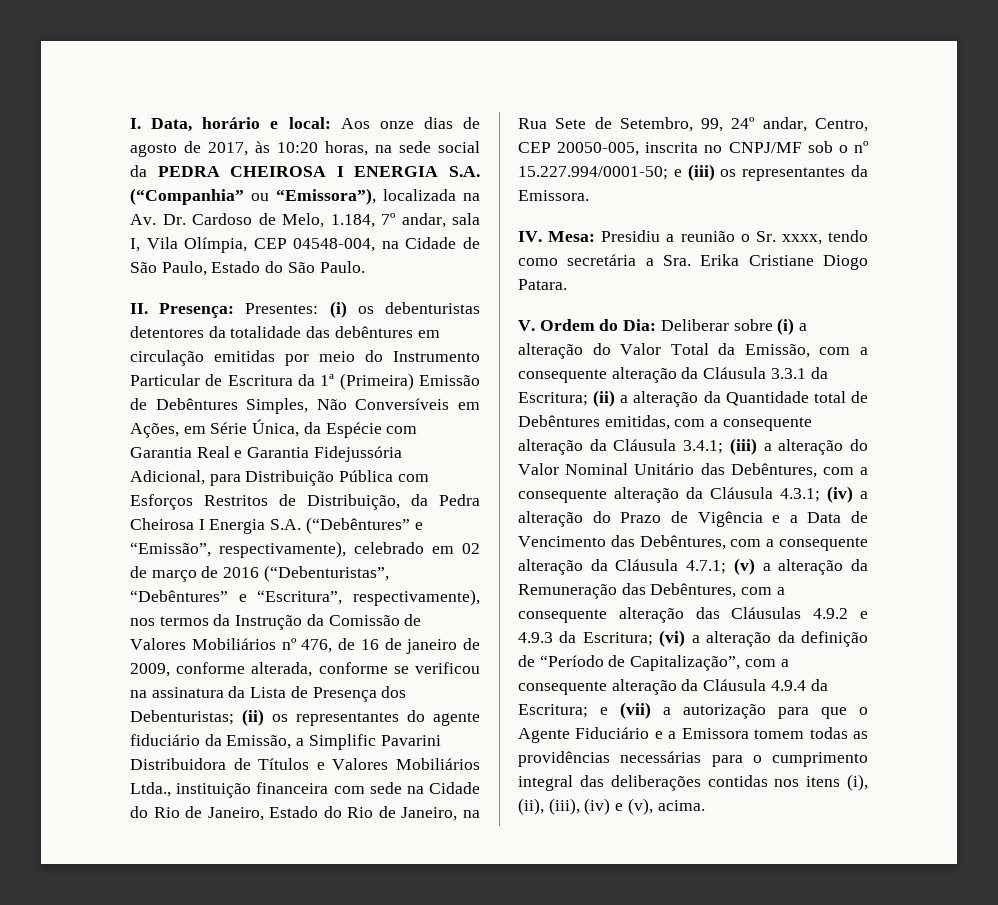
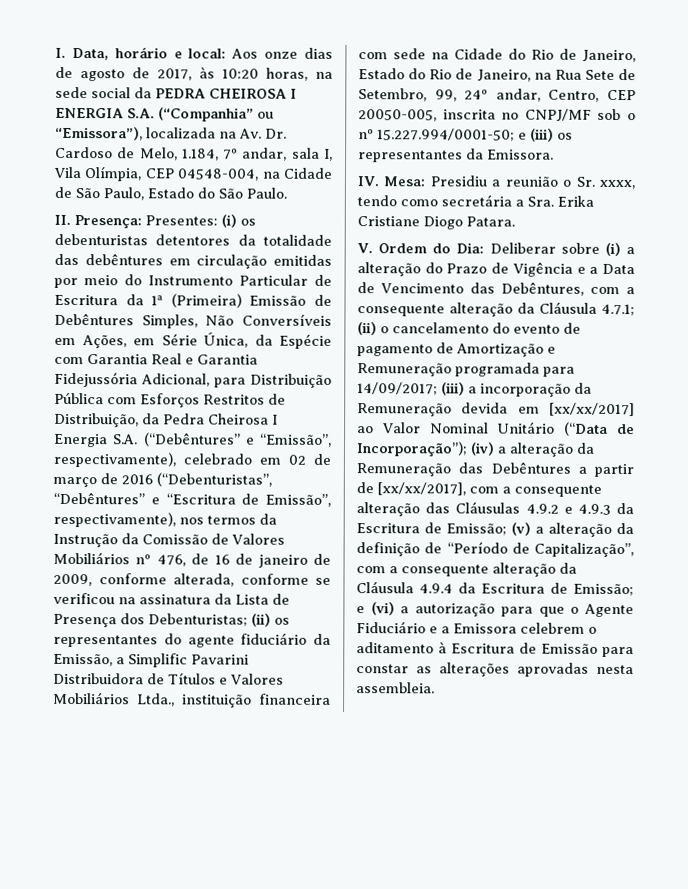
[257,590,343,605] “Escritura”, -> [165,493,331,507] “Escritura de Emissão”,
[620,343,868,358] [518,367,828,383] [518,390,868,407] [518,415,812,431] [518,438,868,455] [518,463,869,478] [518,486,868,503] [518,511,611,527] Valor Total da Emissão, com a consequente alteração da Cláusula 3.3.1 da Escritura; (ii) a alteração da Quantidade total de Debêntures emitidas, com a consequente alteração da Cláusula 3.4.1; (iii) a alteração do Valor Nominal Unitário das Debêntures, com a consequente alteração da Cláusula 4.3.1; (iv) a alteração do -> (443, 268) none
[733,558,755,575] (v) -> [357,322,581,336] [357,342,556,357] [357,362,575,377] [357,382,592,397] [357,402,635,417] [357,421,635,436] [356,441,495,457] (ii) o cancelamento do evento de pagamento de Amortização e Remuneração programada para 14/09/2017; (iii) a incorporação da Remuneração devida em [xx/xx/2017] ao Valor Nominal Unitário (“Data de Incorporação”); (iv)
[650,583,737,598] Debêntures, -> [490,461,634,478] [356,482,466,496] Debêntures a partir de [xx/xx/2017],
[582,630,686,647] Escritura; (vi) -> [356,522,531,536] Escritura de Emissão; (v)
[518,702,651,719] Escritura; e (vii) -> [481,582,634,597] [356,602,395,616] Escritura de Emissão; e (vi)
[754,727,869,739] [518,751,868,767] [518,774,868,791] [518,798,705,815] tomem todas as providências necessárias para o cumprimento integral das deliberações contidas nos itens (i), (ii), (iii), (iv) e (v), acima. -> [520,622,597,634] [356,641,634,658] [356,662,634,677] [356,682,435,694] celebrem o aditamento à Escritura de Emissão para constar as alterações aprovadas nesta assembleia.

